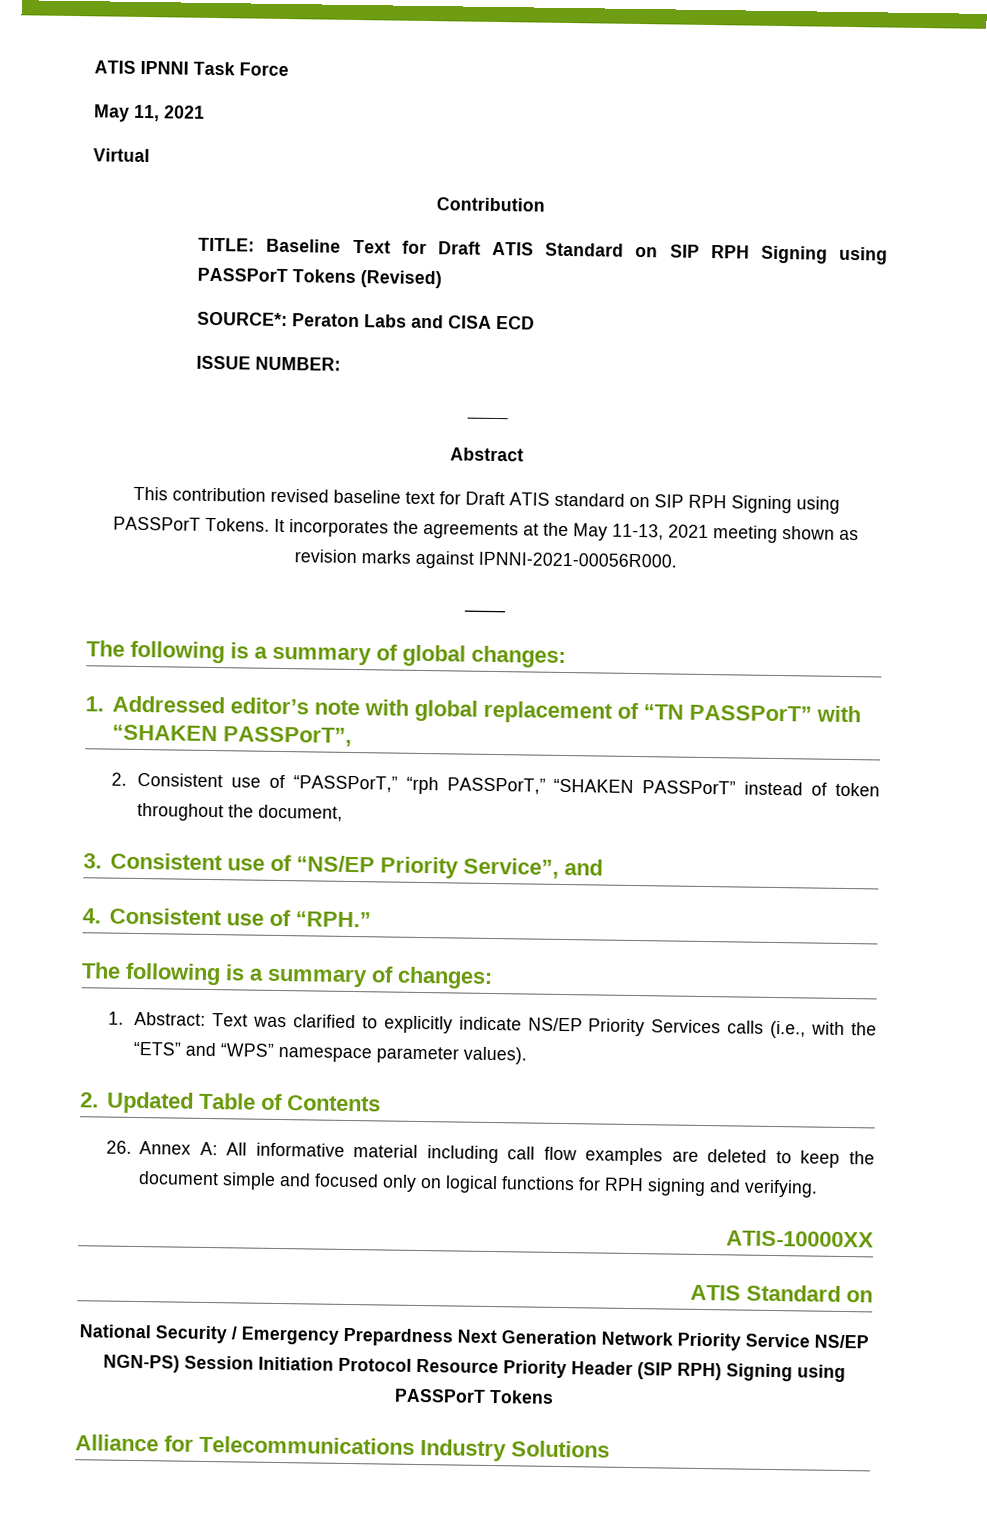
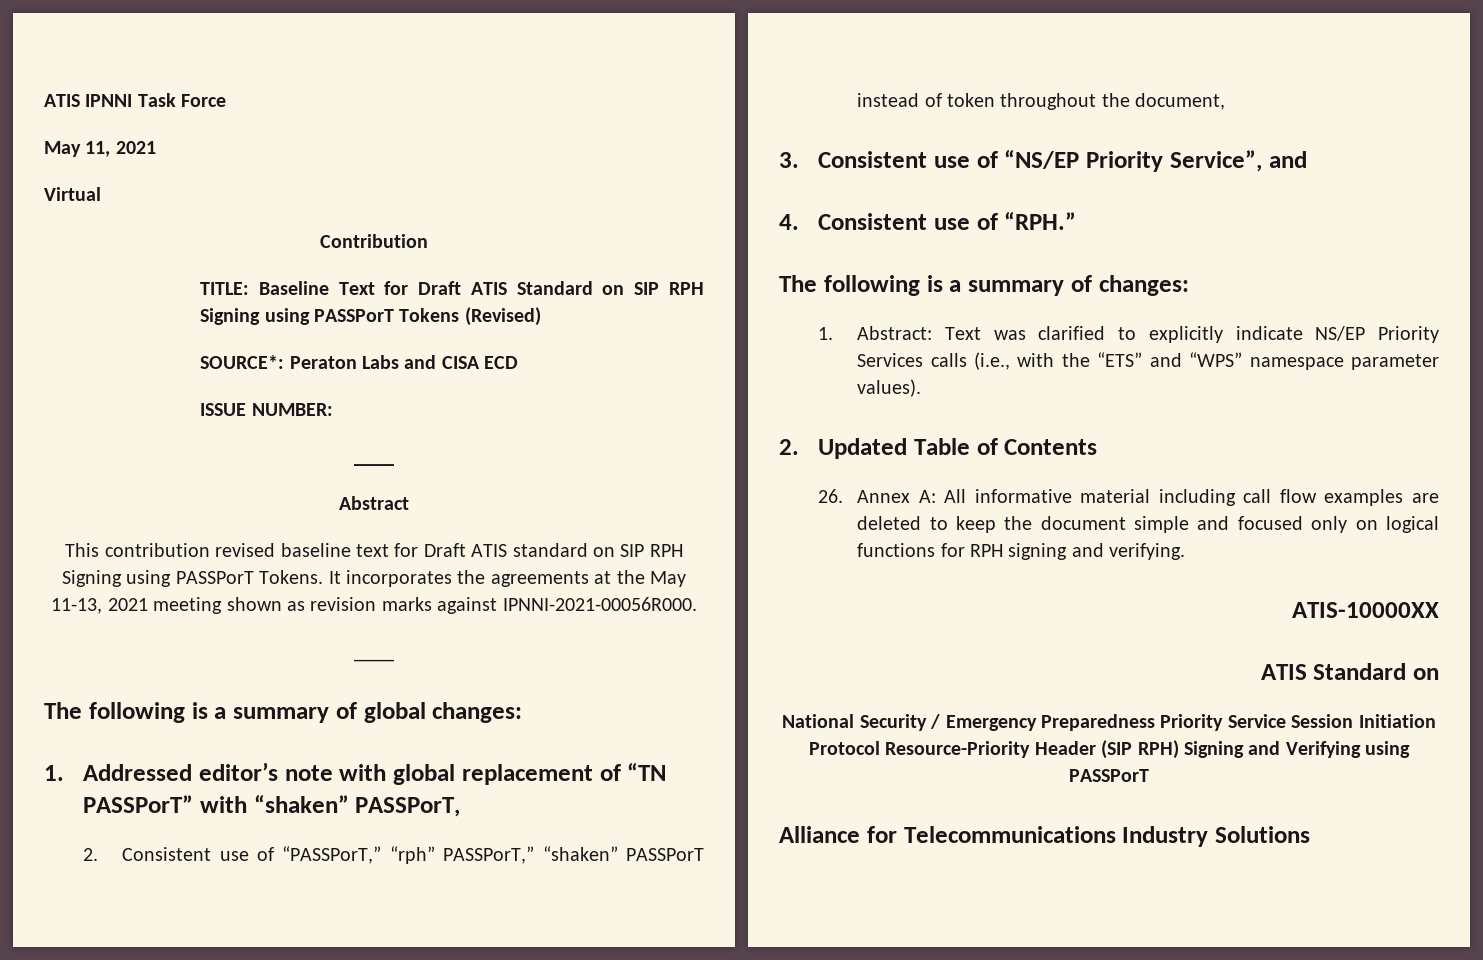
[111,724,352,747] “SHAKEN PASSPorT”, -> [253,795,461,817] “shaken” PASSPorT,
[405,776,737,795] “rph PASSPorT,” “SHAKEN PASSPorT” -> [389,846,704,864] “rph” PASSPorT,” “shaken” PASSPorT
[343,1327,869,1351] [102,1354,180,1373] Prepardness Next Generation Network Priority Service NS/EP NGN-PS) -> [1041,714,1286,731] Preparedness Priority Service
[415,1358,567,1379] Resource Priority -> [885,741,1031,758] Resource-Priority
[796,1364,846,1383] [393,1388,554,1404] using PASSPorT Tokens -> [1248,741,1411,758] [1069,769,1149,782] and Verifying using PASSPorT

